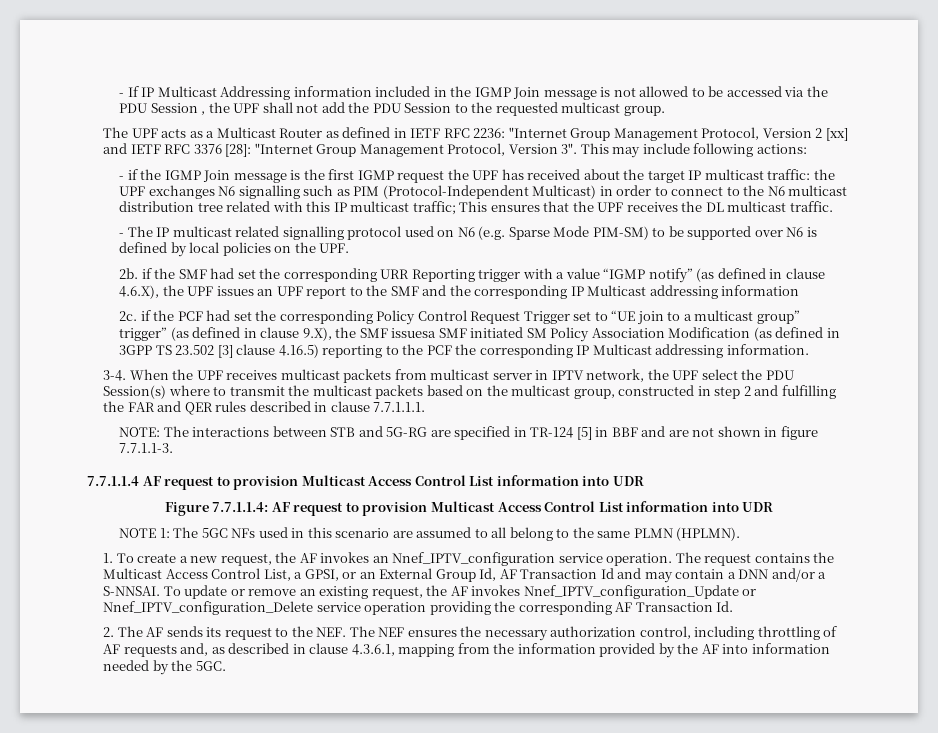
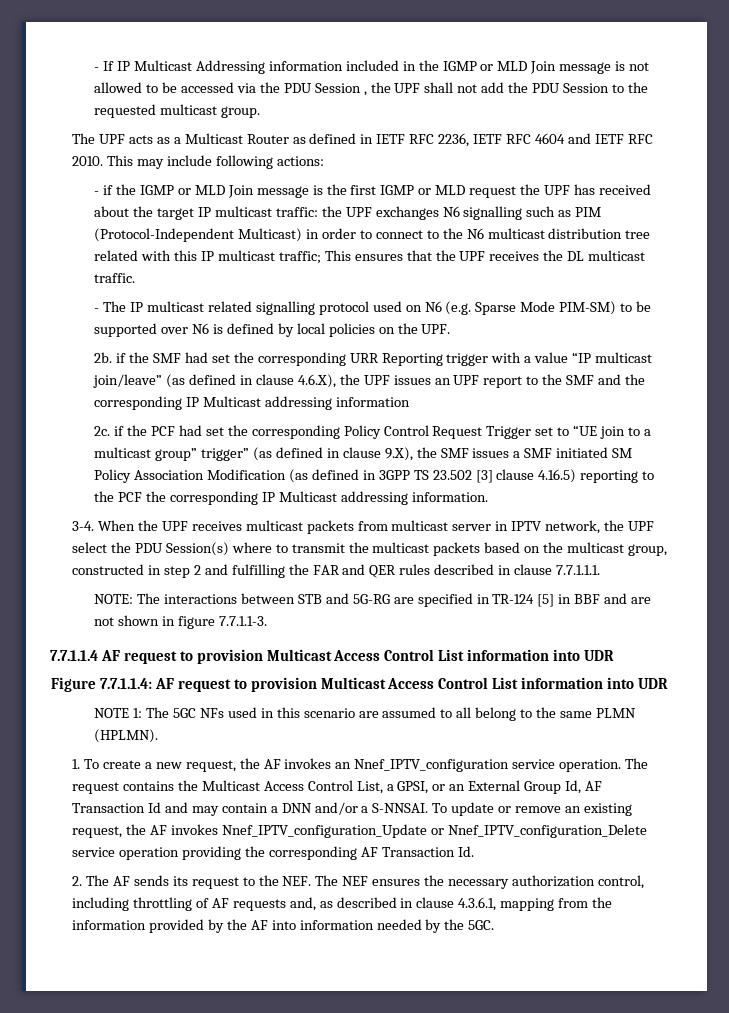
(511, 92) none -> [480,61,528,71] or MLD
[473,127,848,141] [103,143,578,157] 2236: "Internet Group Management Protocol, Version 2 [xx] and IETF RFC 3376 [28]: "Internet Group Management Protocol, Version 3". -> [438,133,653,147] [72,156,104,166] 2236, IETF RFC 4604 and IETF RFC 2010.
(201, 175) none -> [177,185,225,195] or MLD
(394, 175) none -> [418,185,466,195] or MLD
[603,268,693,283] “IGMP notify” -> [572,352,653,363] [93,374,163,388] “IP multicast join/leave”
[391,328,437,338] issuesa -> [472,448,521,458] issues a

